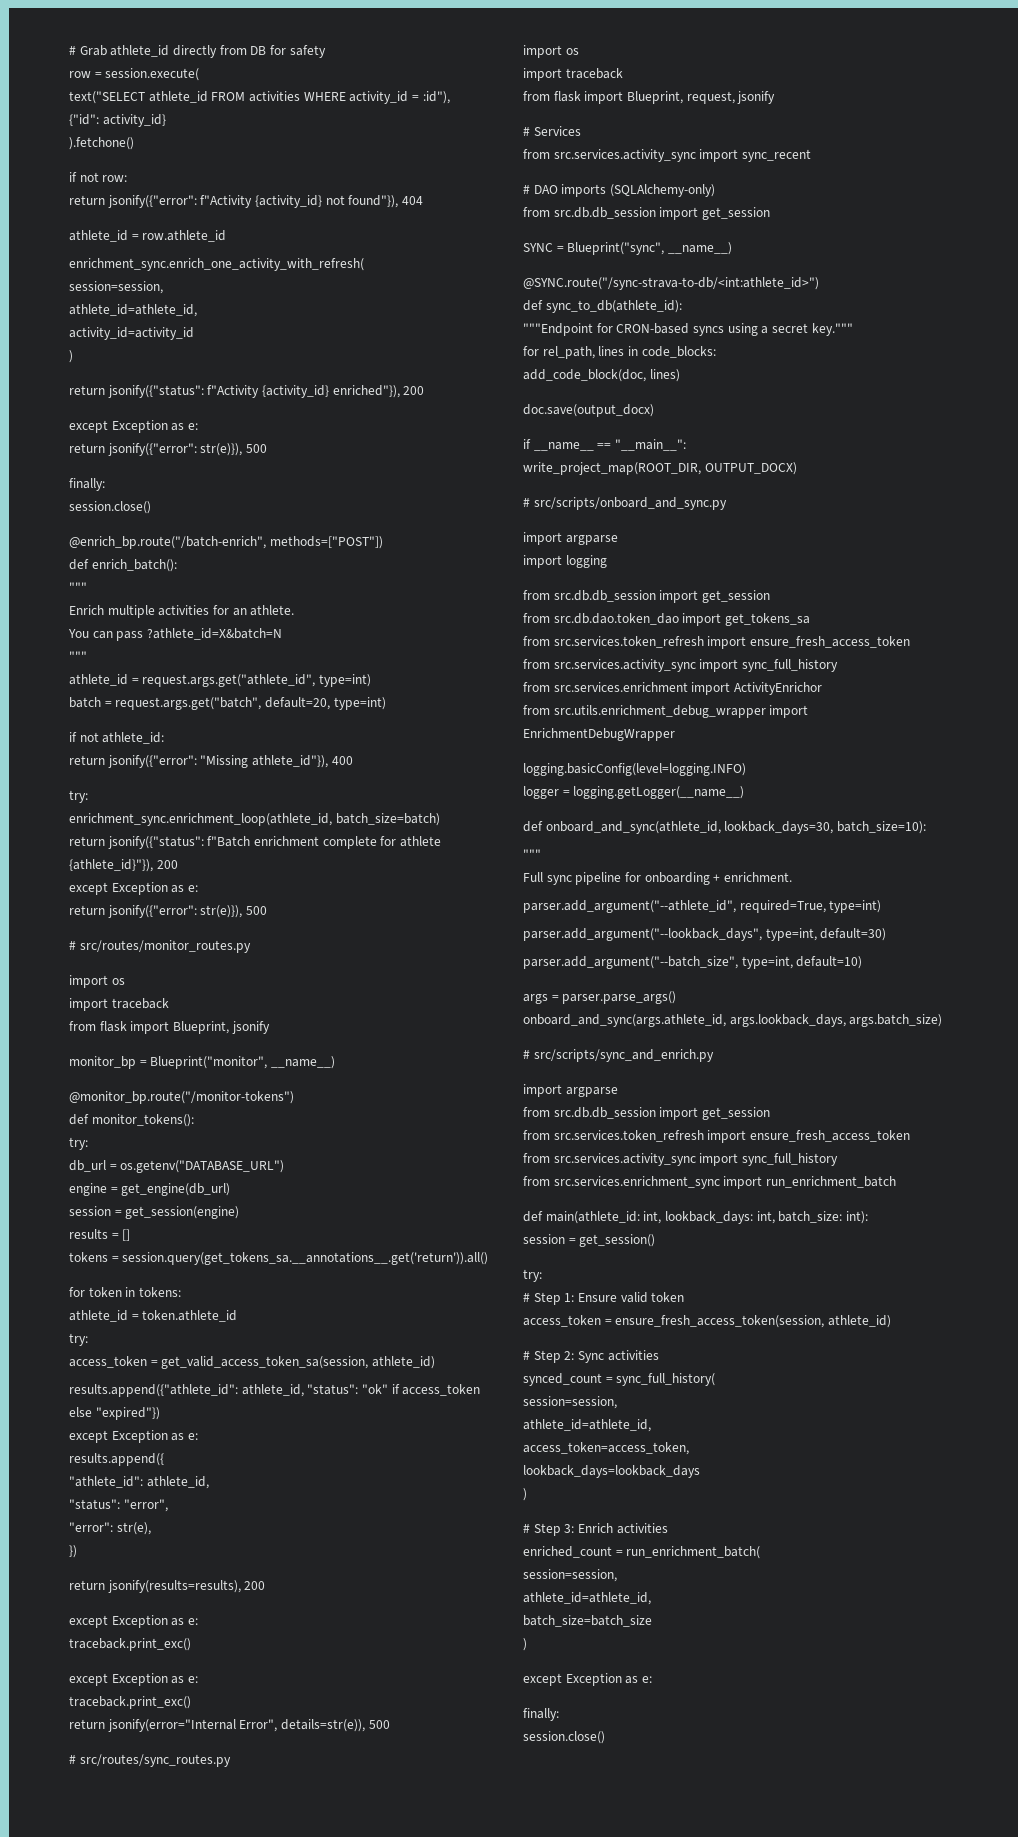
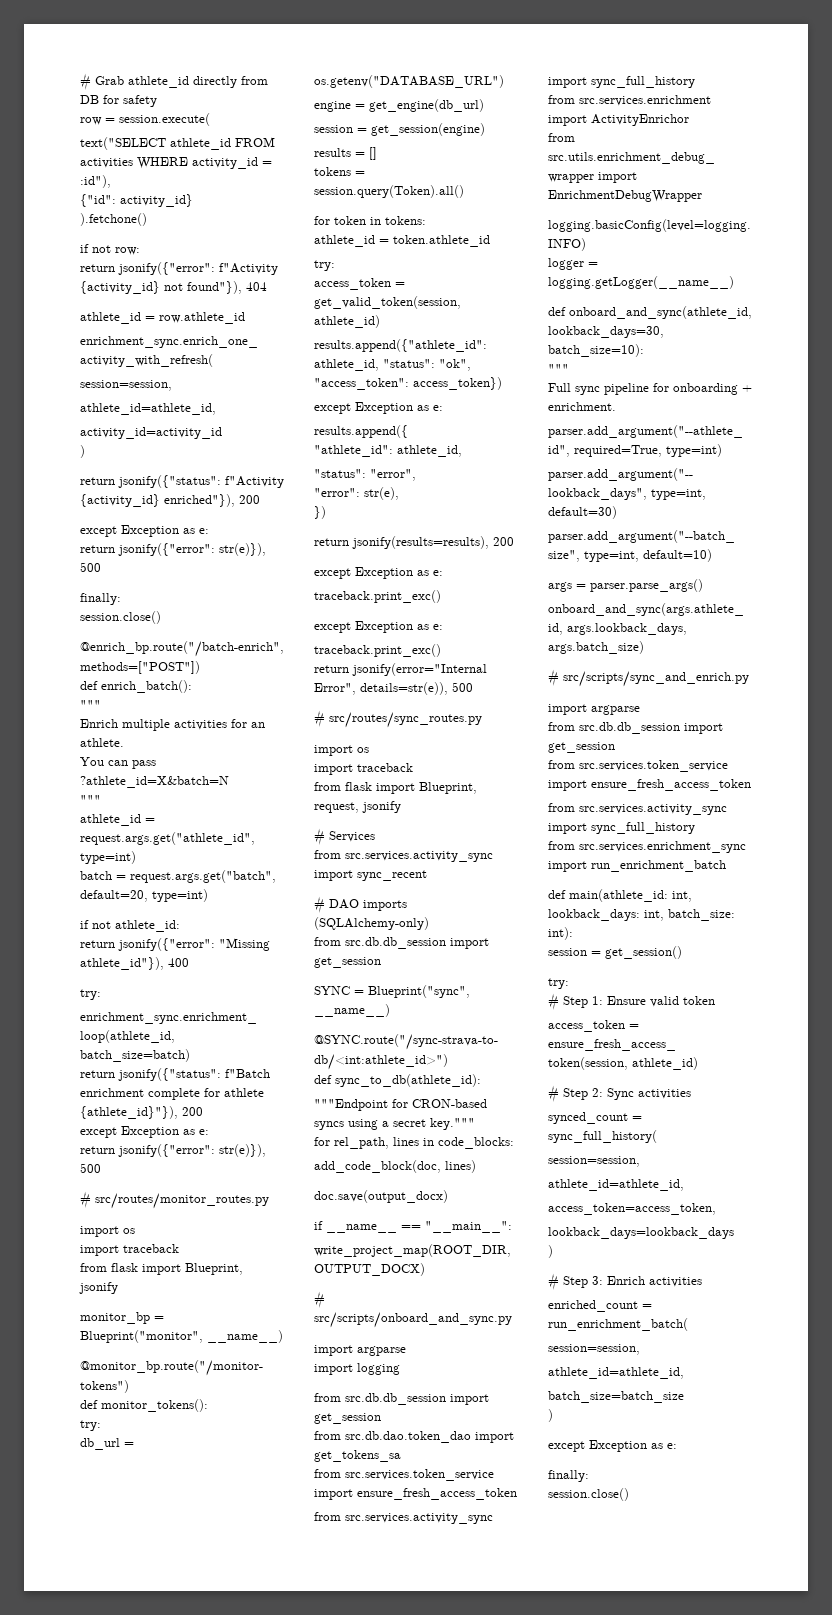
[122,1252,489,1265] session.query(get_tokens_sa.__annotations__.get('return')).all() -> [314,185,464,198] session.query(Token).all()
[161,1356,369,1369] get_valid_access_token_sa(session, -> [314,296,461,309] get_valid_token(session,
[361,1384,481,1396] [69,1407,160,1420] "ok" if access_token else "expired"}) -> [439,359,471,371] [314,377,502,390] "ok", "access_token": access_token})
[553,636,704,648] src.services.token_refresh -> [345,1469,494,1481] src.services.token_service
[553,1130,704,1142] src.services.token_refresh -> [579,760,728,772] src.services.token_service

